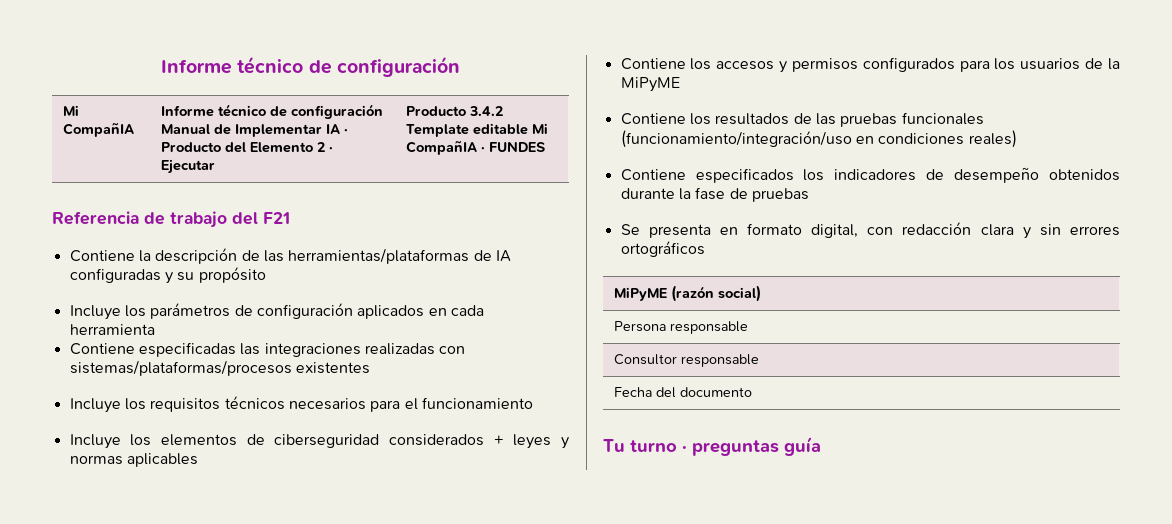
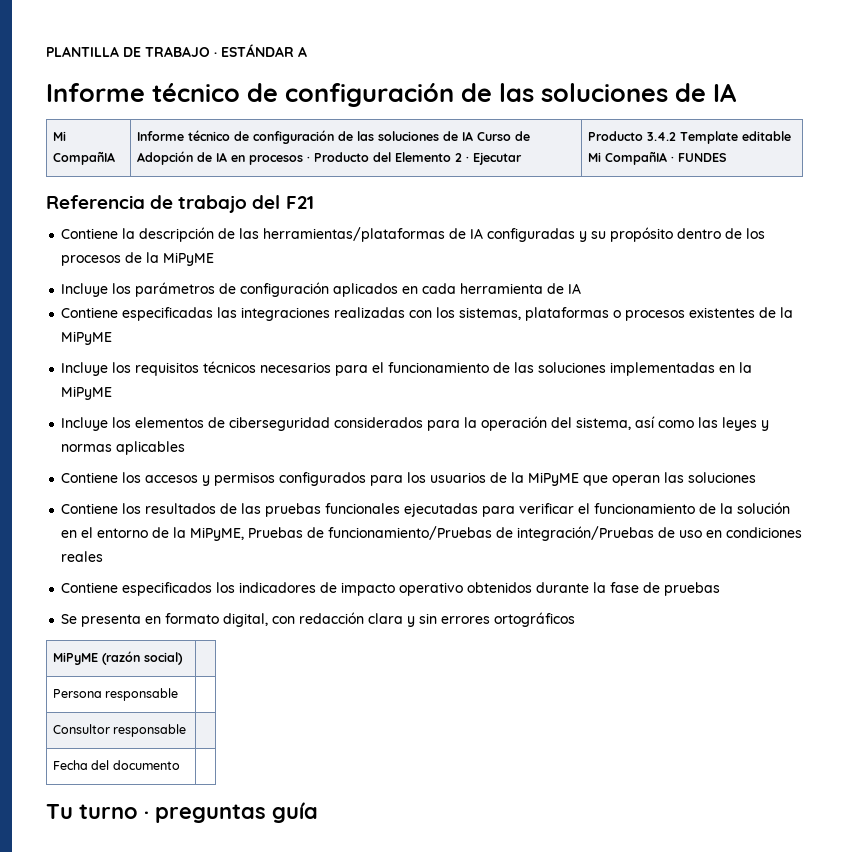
[161,56,460,77] Informe técnico de configuración -> [46,44,307,57] [46,83,737,107] PLANTILLA DE TRABAJO · ESTÁNDAR A // Informe técnico de configuración de las soluciones de IA
[161,124,341,137] Manual de Implementar IA -> [337,131,530,141] [136,151,303,165] de las soluciones de IA Curso de Adopción de IA en procesos
(266, 275) none -> [677,228,766,239] [61,252,215,266] dentro de los procesos de la MiPyME
(155, 329) none -> [547,283,582,294] de IA
[69,360,370,376] sistemas/plataformas/procesos existentes -> [436,307,794,321] [61,331,113,345] los sistemas, plataformas o procesos existentes de la MiPyME
(533, 403) none -> [493,362,753,376] [61,386,113,400] de las soluciones implementadas en la MiPyME
[493,435,504,445] + -> [427,416,719,431] para la operación del sistema, así como las
(680, 84) none -> [583,472,757,486] que operan las soluciones
[620,130,852,148] (funcionamiento/integración/uso -> [404,502,791,517] [61,526,703,541] ejecutadas para verificar el funcionamiento de la solución en el entorno de la MiPyME, Pruebas de funcionamiento/Pruebas de integración/Pruebas de uso
[968,130,1017,148] reales) -> [61,551,104,562] reales
[954,167,1040,183] desempeño -> [341,582,464,596] impacto operativo

